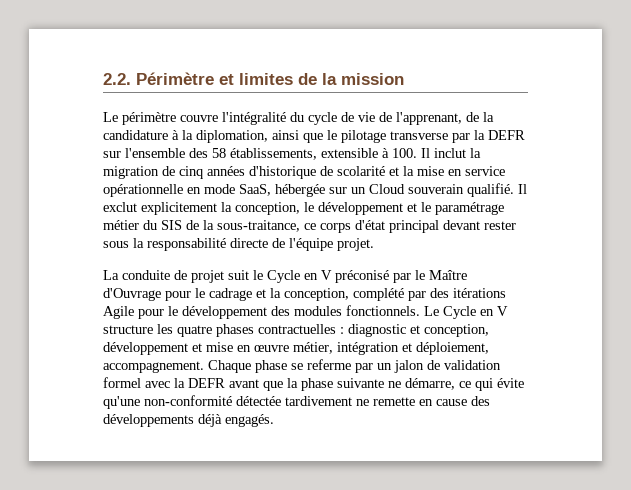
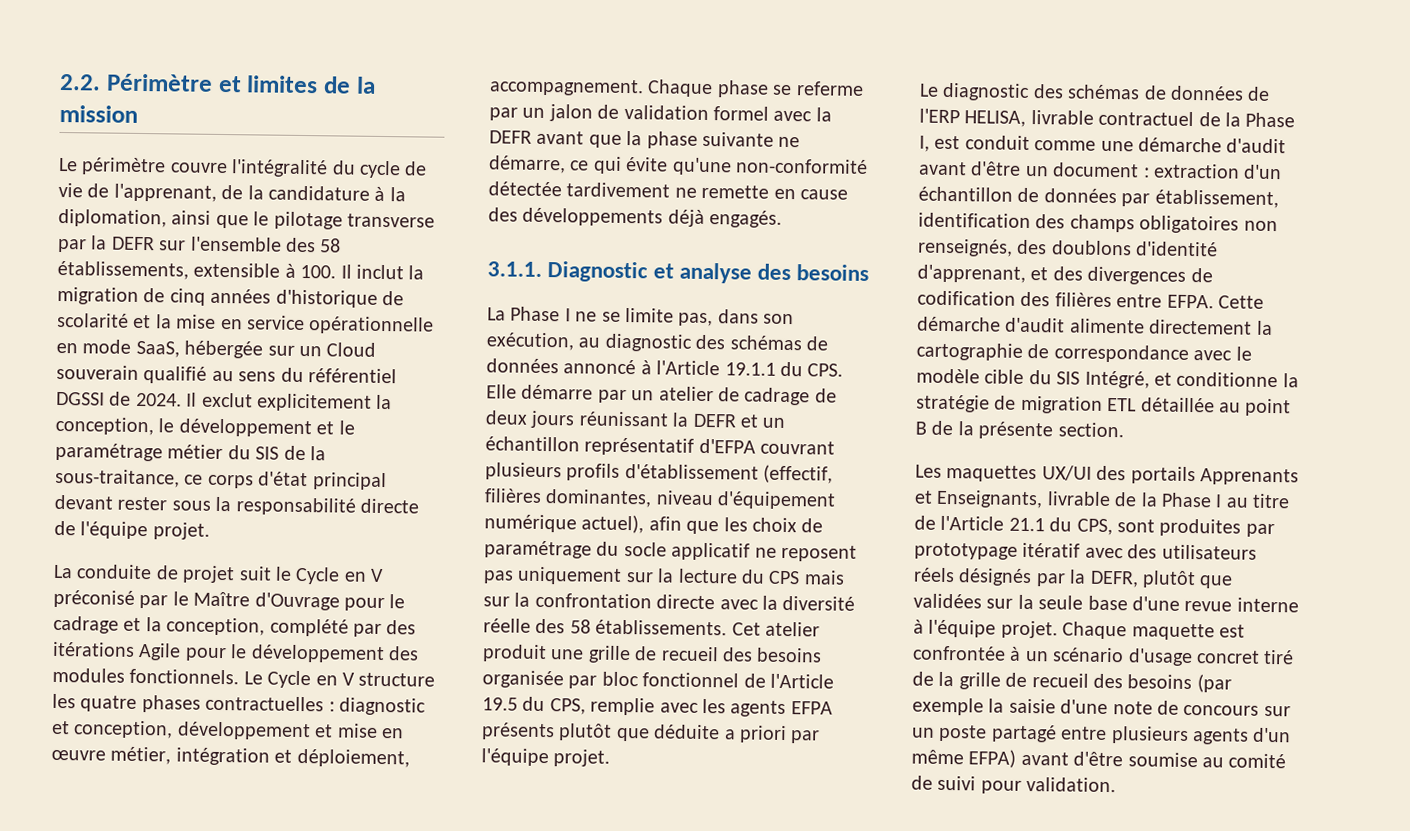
[467,183,514,197] qualifié. -> [143,366,397,384] [56,391,182,407] qualifié au sens du référentiel DGSSI de 2024.
(274, 420) none -> [487,261,870,284] [487,306,795,327] [486,332,828,352] [486,358,844,377] [486,384,837,406] [485,410,786,429] [485,436,836,456] [485,462,834,484] [484,488,837,510] [484,514,824,535] [484,540,857,562] [483,566,845,585] [483,592,856,611] [483,618,820,637] [482,644,823,664] [482,670,834,689] [482,696,833,718] [481,722,821,744] [481,748,611,767] [919,82,1271,102] [919,108,1296,128] [919,135,1287,154] [919,161,1283,180] [918,186,1279,209] [918,212,1278,234] [917,238,1219,257] [917,264,1213,285] [917,290,1264,309] [917,316,1273,336] [916,342,1252,363] [916,368,1299,389] [916,394,1292,417] [915,420,1124,440] [915,464,1299,486] [914,489,1291,509] [914,515,1275,538] [914,542,1257,560] [913,567,1234,589] [913,593,1299,613] [913,619,1245,641] [912,645,1295,667] [912,671,1232,693] [912,697,1291,717] [912,724,1292,745] [911,749,1287,769] [911,775,1117,794] // 3.1.1. Diagnostic et analyse des besoins // La Phase I ne se limite pas, dans son exécution, au diagnostic des schémas de données annoncé à l'Article 19.1.1 du CPS. Elle démarre par un atelier de cadrage de deux jours réunissant la DEFR et un échantillon représentatif d'EFPA couvrant plusieurs profils d'établissement (effectif, filières dominantes, niveau d'équipement numérique actuel), afin que les choix de paramétrage du socle applicatif ne reposent pas uniquement sur la lecture du CPS mais sur la confrontation directe avec la diversité réelle des 58 établissements. Cet atelier produit une grille de recueil des besoins organisée par bloc fonctionnel de l'Article 19.5 du CPS, remplie avec les agents EFPA présents plutôt que déduite a priori par l'équipe projet. // Le diagnostic des schémas de données de l'ERP HELISA, livrable contractuel de la Phase I, est conduit comme une démarche d'audit avant d'être un document : extraction d'un échantillon de données par établissement, identification des champs obligatoires non renseignés, des doublons d'identité d'apprenant, et des divergences de codification des filières entre EFPA. Cette démarche d'audit alimente directement la cartographie de correspondance avec le modèle cible du SIS Intégré, et conditionne la stratégie de migration ETL détaillée au point B de la présente section. // Les maquettes UX/UI des portails Apprenants et Enseignants, livrable de la Phase I au titre de l'Article 21.1 du CPS, sont produites par prototypage itératif avec des utilisateurs réels désignés par la DEFR, plutôt que validées sur la seule base d'une revue interne à l'équipe projet. Chaque maquette est confrontée à un scénario d'usage concret tiré de la grille de recueil des besoins (par exemple la saisie d'une note de concours sur un poste partagé entre plusieurs agents d'un même EFPA) avant d'être soumise au comité de suivi pour validation.

